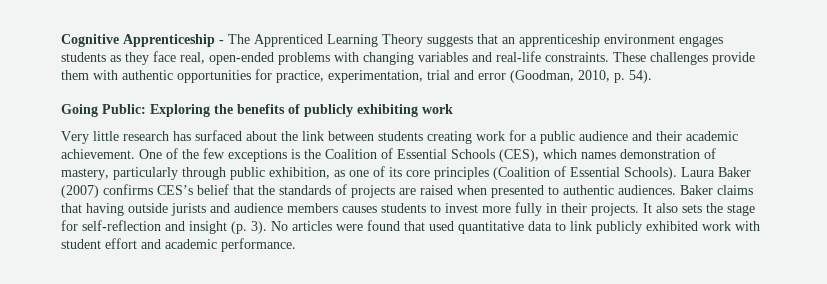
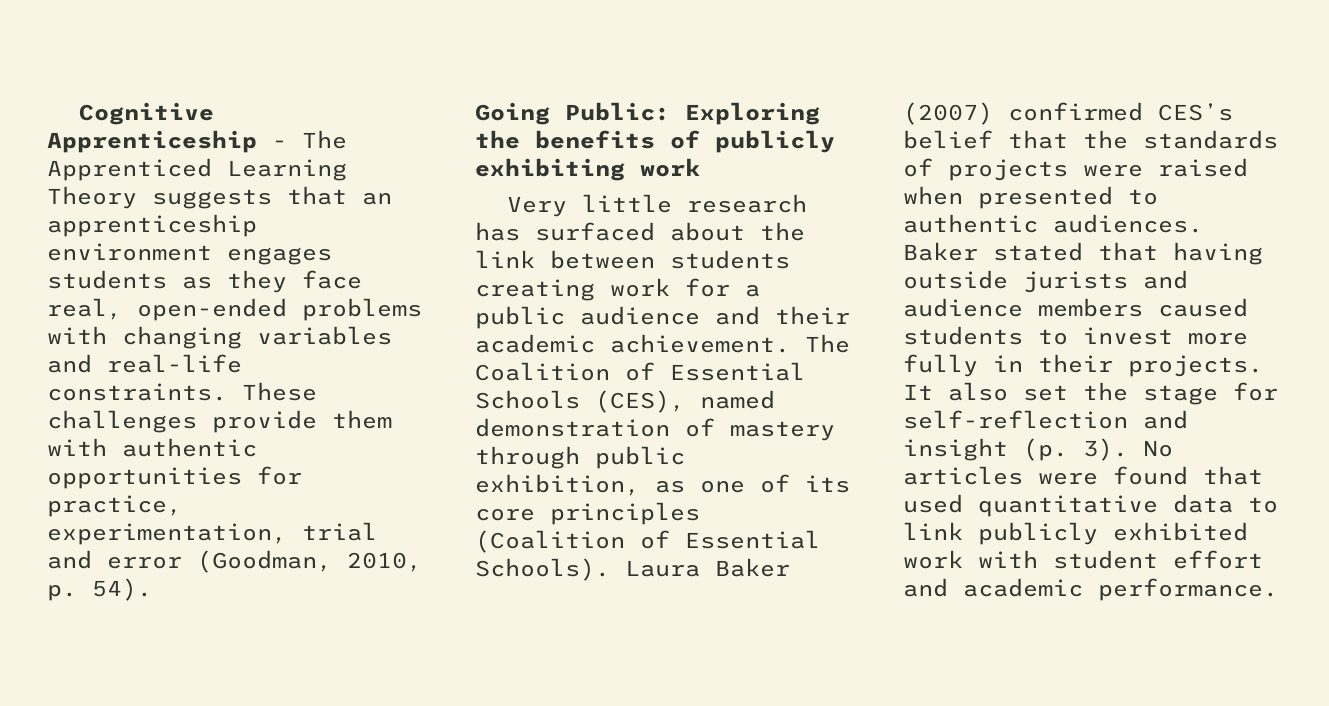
[139,148,321,162] One of the few exceptions is the -> [805,334,850,353] The
[543,148,716,159] [61,167,178,180] which names demonstration of mastery, particularly -> [700,390,775,409] [475,418,835,441] named demonstration of mastery
[103,184,153,195] confirms -> [1008,102,1143,121] confirmed
[399,188,416,195] are -> [1083,164,1143,177] were
[717,185,753,195] claims -> [993,242,1083,261] stated
[342,206,377,213] causes -> [1158,298,1248,317] caused
[682,204,702,213] sets -> [1023,385,1068,401] set

